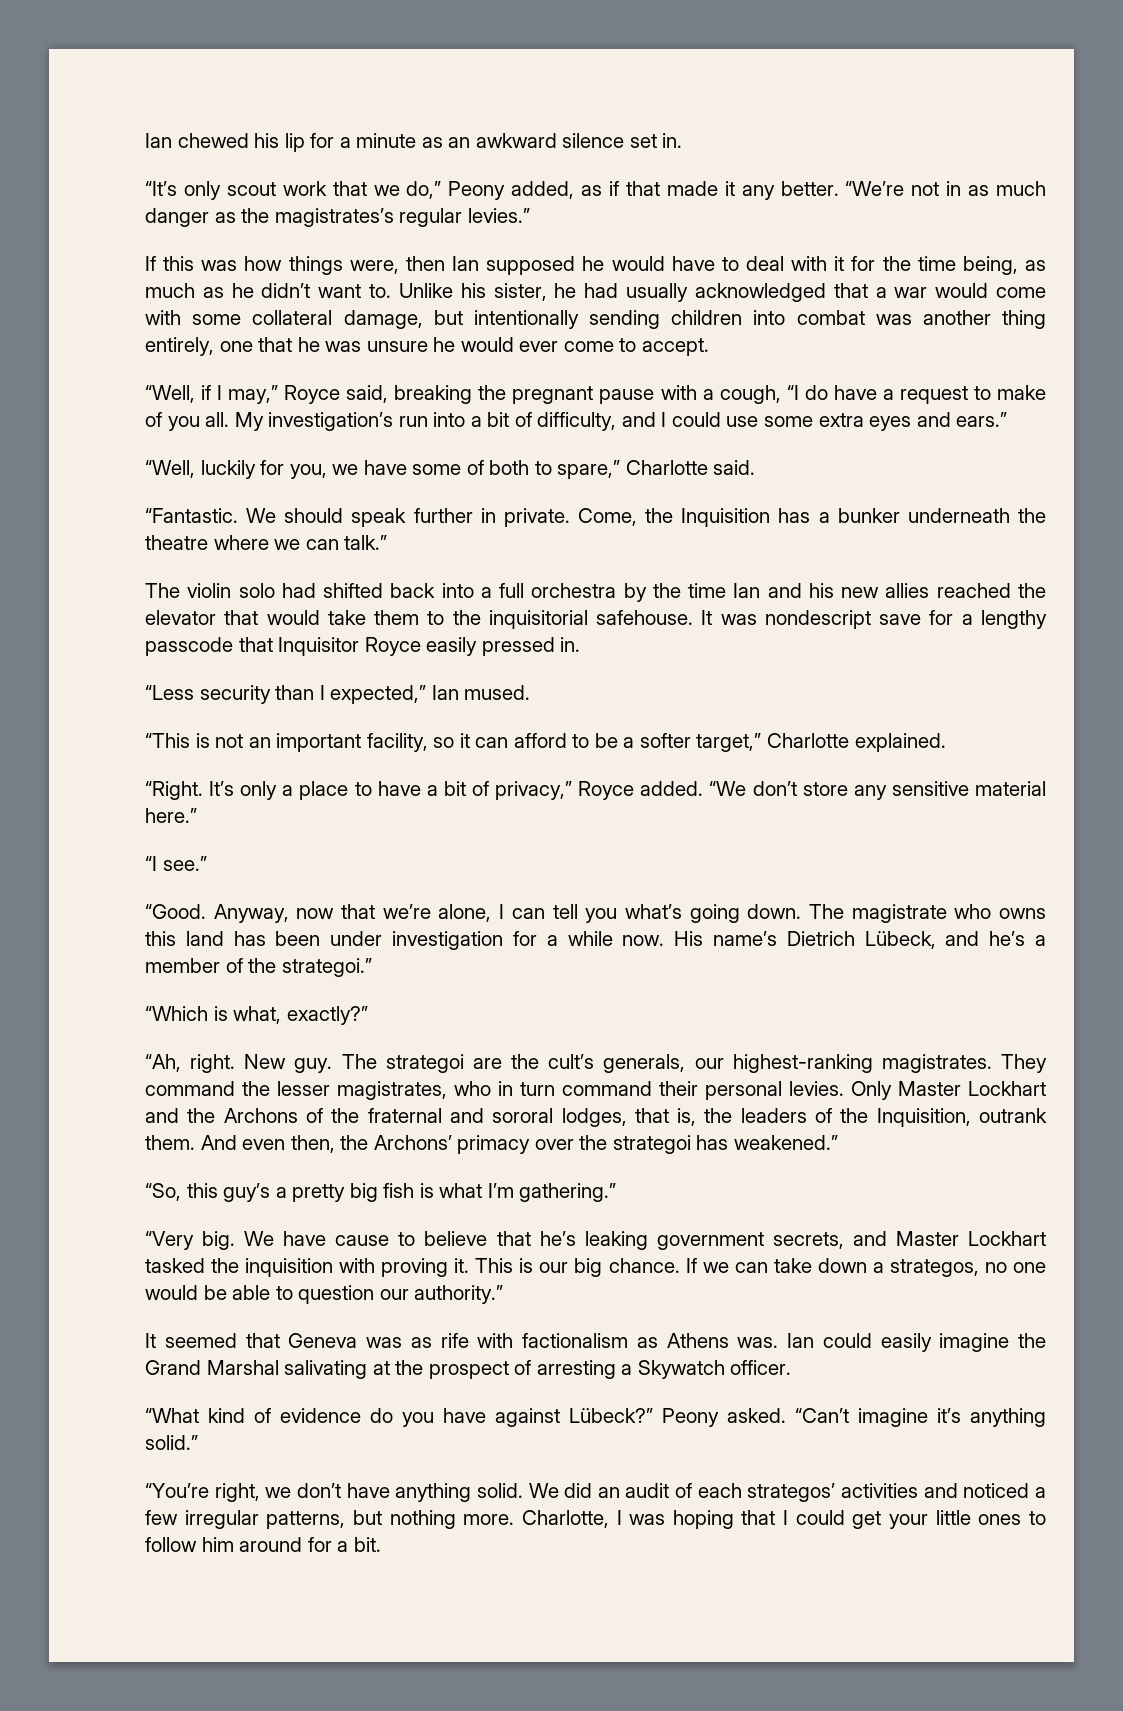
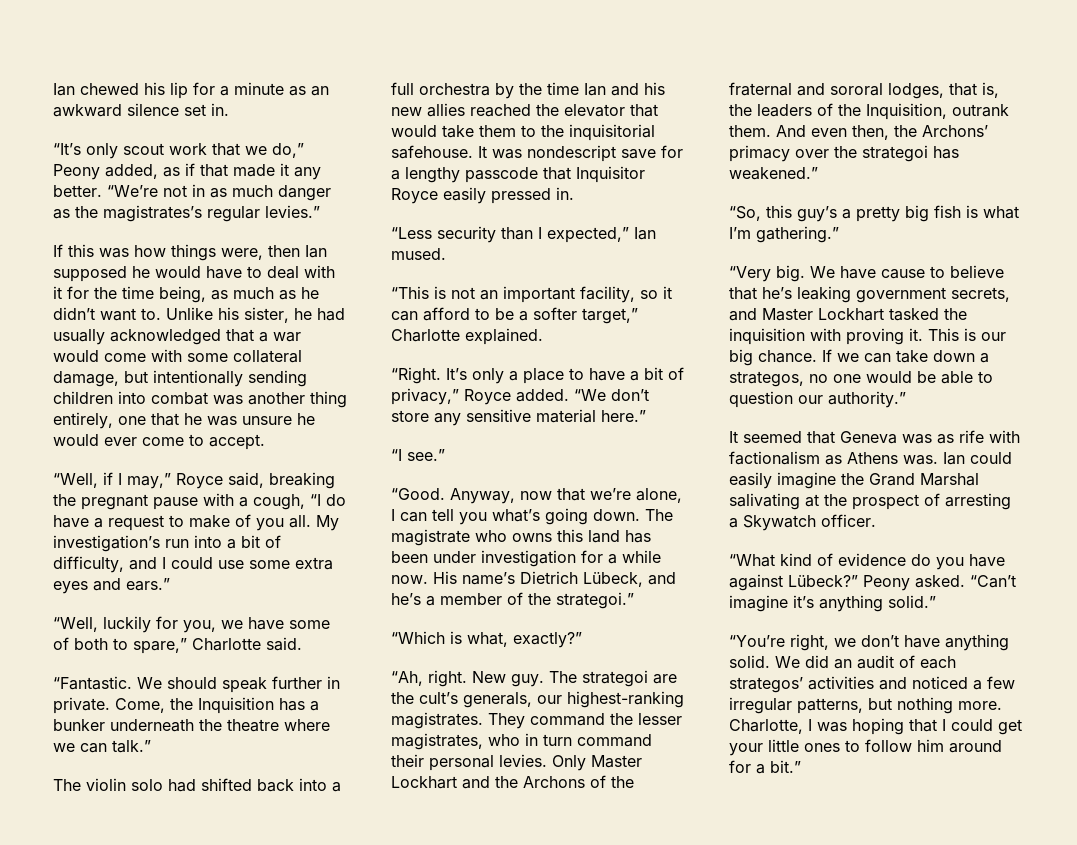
[353,1537,381,1552] bit. -> [770,760,801,773] bit.”

